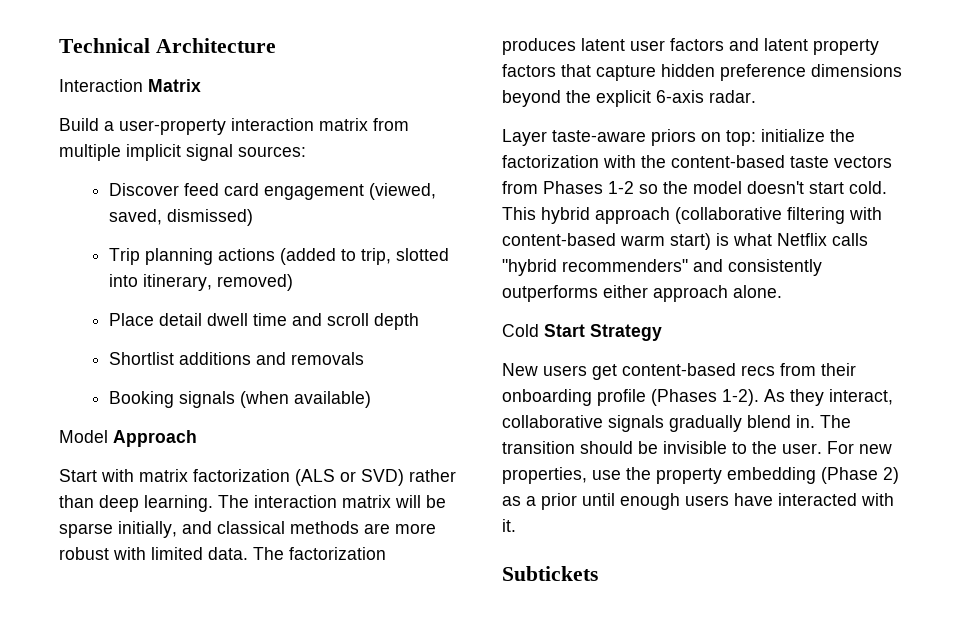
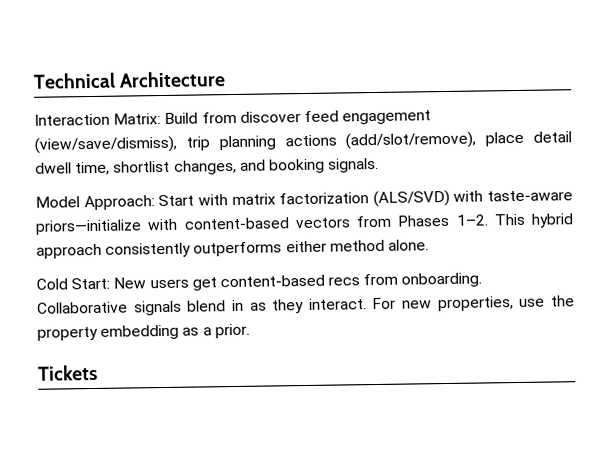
[148,79,201,92] [59,118,409,135] [59,144,306,161] [109,183,437,200] [109,209,254,226] [109,248,450,265] [109,274,294,291] [109,313,420,330] [109,352,365,365] [109,391,372,408] Matrix // Build a user-property interaction matrix from multiple implicit signal sources: // Discover feed card engagement (viewed, saved, dismissed) // Trip planning actions (added to trip, slotted into itinerary, removed) // Place detail dwell time and scroll depth // Shortlist additions and removals // Booking signals (when available) -> [113,110,432,125] [34,131,572,154] [35,157,380,176] Matrix: Build from discover feed engagement (view/save/dismiss), trip planning actions (add/slot/remove), place detail dwell time, shortlist changes, and booking signals.
[113,430,197,447] Approach // -> [83,195,155,211] Approach:
[295,469,456,486] [59,495,446,512] [59,521,436,538] [59,547,386,560] [502,38,879,55] [502,64,902,81] [502,90,756,107] [502,129,855,146] [502,155,892,168] [502,181,887,194] [502,207,882,224] [502,233,868,250] [502,259,723,276] (ALS or SVD) rather than deep learning. The interaction matrix will be sparse initially, and classical methods are more robust with limited data. The factorization produces latent user factors and latent property factors that capture hidden preference dimensions beyond the explicit 6-axis radar. // Layer taste-aware priors on top: initialize the factorization with the content-based taste vectors from Phases 1-2 so the model doesn't start cold. This hybrid approach (collaborative filtering with content-based warm start) is what Netflix calls "hybrid recommenders" and -> [372,189,573,208] [35,213,574,235] [36,243,102,259] (ALS/SVD) with taste-aware priors—initialize with content-based vectors from Phases 1–2. This hybrid approach
[653,285,728,302] approach -> [329,239,385,252] method
[544,324,662,341] Start Strategy // -> [71,277,111,290] Start:
[821,363,856,376] [502,389,893,406] [502,415,851,432] [502,441,822,454] their onboarding profile (Phases 1-2). As they interact, collaborative signals gradually blend in. The transition should be invisible to the user. -> [401,272,483,288] [37,298,367,316] onboarding. Collaborative signals blend in as they interact.
[821,467,899,484] [502,493,894,510] [502,519,516,532] [502,566,598,581] (Phase 2) as a prior until enough users have interacted with it. // Subtickets -> [182,323,250,339] [37,364,98,381] as a prior. // Tickets

